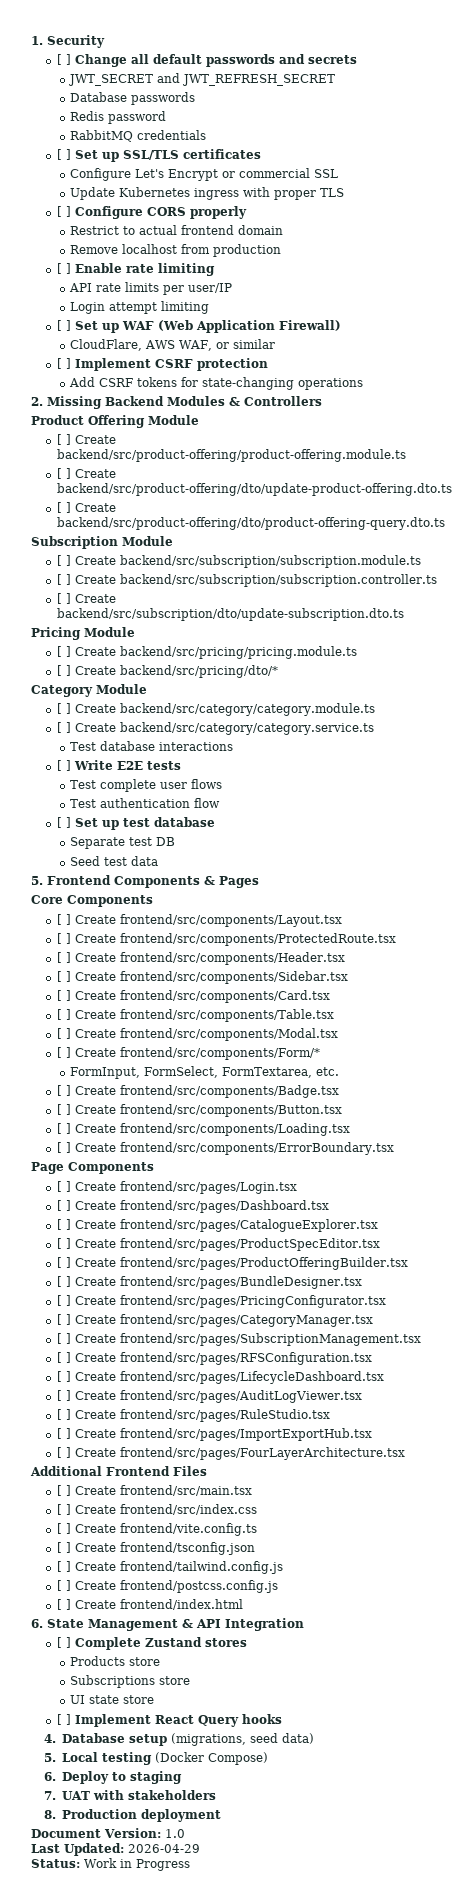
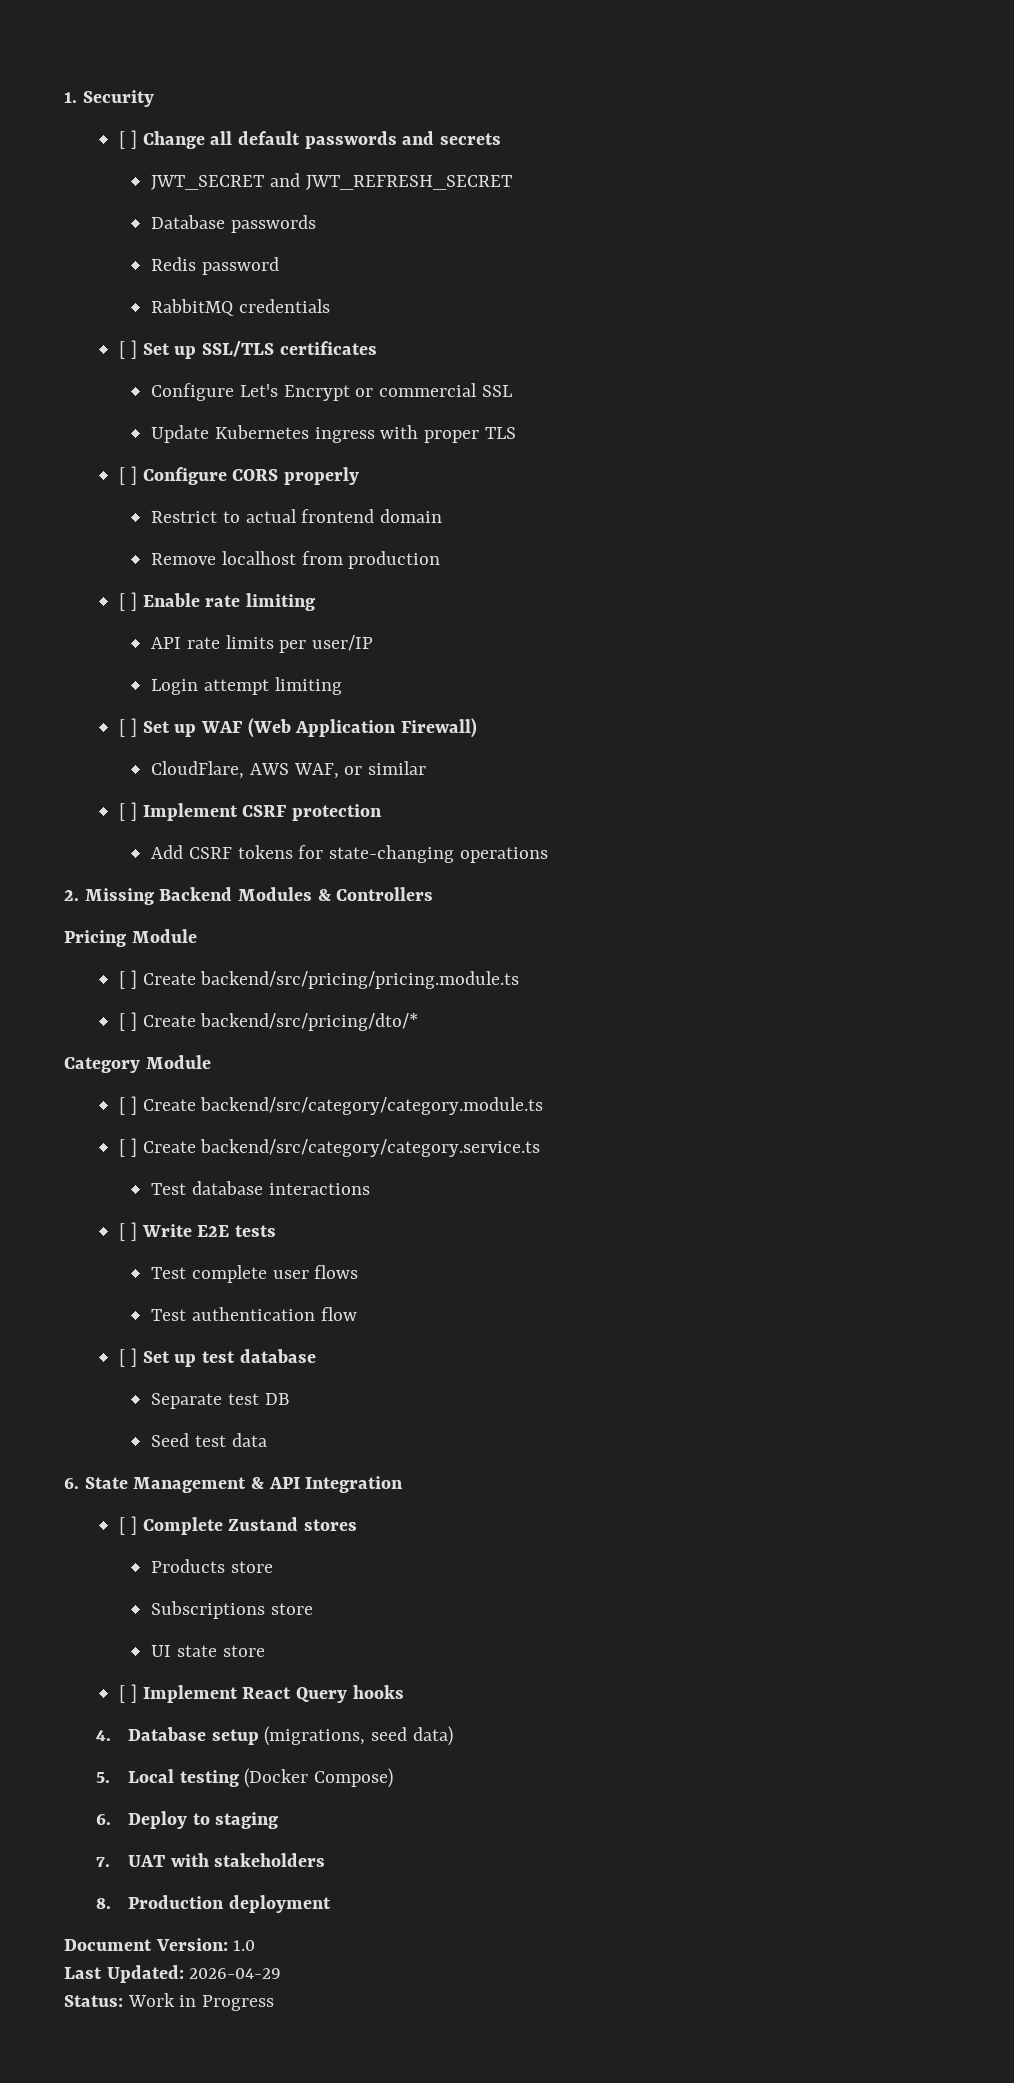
[31,415,199,428] [56,434,116,445] [56,449,406,462] [56,468,116,479] [56,483,452,496] [56,502,116,513] [56,517,445,530] [31,536,173,549] [56,555,421,568] [56,574,437,587] [56,593,116,604] [56,608,404,621] // Product Offering Module // [ ] Create backend/src/product-offering/product-offering.module.ts // [ ] Create backend/src/product-offering/dto/update-product-offering.dto.ts // [ ] Create backend/src/product-offering/dto/product-offering-query.dto.ts // Subscription Module // [ ] Create backend/src/subscription/subscription.module.ts // [ ] Create backend/src/subscription/subscription.controller.ts // [ ] Create backend/src/subscription/dto/update-subscription.dto.ts -> (434, 894) none
[31,875,259,888] [31,895,153,907] [56,914,342,927] [56,933,396,946] [56,952,345,965] [56,971,348,984] [56,990,330,1003] [56,1009,334,1022] [56,1028,338,1041] [56,1047,320,1060] [70,1066,340,1079] [56,1085,339,1098] [56,1104,342,1117] [56,1123,350,1136] [56,1142,394,1155] [31,1162,154,1174] [56,1181,297,1194] [56,1200,329,1213] [56,1219,378,1232] [56,1238,380,1251] [56,1257,408,1270] [56,1276,362,1289] [56,1295,386,1308] [56,1314,373,1327] [56,1333,421,1346] [56,1352,372,1365] [56,1371,384,1384] [56,1390,362,1403] [56,1409,330,1422] [56,1428,372,1441] [56,1447,405,1460] [30,1466,207,1476] [56,1485,252,1496] [56,1504,257,1515] [56,1523,257,1536] [56,1542,255,1555] [56,1561,283,1574] [56,1580,278,1593] [56,1599,243,1610] // 5. Frontend Components & Pages // Core Components // [ ] Create frontend/src/components/Layout.tsx // [ ] Create frontend/src/components/ProtectedRoute.tsx // [ ] Create frontend/src/components/Header.tsx // [ ] Create frontend/src/components/Sidebar.tsx // [ ] Create frontend/src/components/Card.tsx // [ ] Create frontend/src/components/Table.tsx // [ ] Create frontend/src/components/Modal.tsx // [ ] Create frontend/src/components/Form/* // FormInput, FormSelect, FormTextarea, etc. // [ ] Create frontend/src/components/Badge.tsx // [ ] Create frontend/src/components/Button.tsx // [ ] Create frontend/src/components/Loading.tsx // [ ] Create frontend/src/components/ErrorBoundary.tsx // Page Components // [ ] Create frontend/src/pages/Login.tsx // [ ] Create frontend/src/pages/Dashboard.tsx // [ ] Create frontend/src/pages/CatalogueExplorer.tsx // [ ] Create frontend/src/pages/ProductSpecEditor.tsx // [ ] Create frontend/src/pages/ProductOfferingBuilder.tsx // [ ] Create frontend/src/pages/BundleDesigner.tsx // [ ] Create frontend/src/pages/PricingConfigurator.tsx // [ ] Create frontend/src/pages/CategoryManager.tsx // [ ] Create frontend/src/pages/SubscriptionManagement.tsx // [ ] Create frontend/src/pages/RFSConfiguration.tsx // [ ] Create frontend/src/pages/LifecycleDashboard.tsx // [ ] Create frontend/src/pages/AuditLogViewer.tsx // [ ] Create frontend/src/pages/RuleStudio.tsx // [ ] Create frontend/src/pages/ImportExportHub.tsx // [ ] Create frontend/src/pages/FourLayerArchitecture.tsx // Additional Frontend Files // [ ] Create frontend/src/main.tsx // [ ] Create frontend/src/index.css // [ ] Create frontend/vite.config.ts // [ ] Create frontend/tsconfig.json // [ ] Create frontend/tailwind.config.js // [ ] Create frontend/postcss.config.js // [ ] Create frontend/index.html -> (267, 1440) none

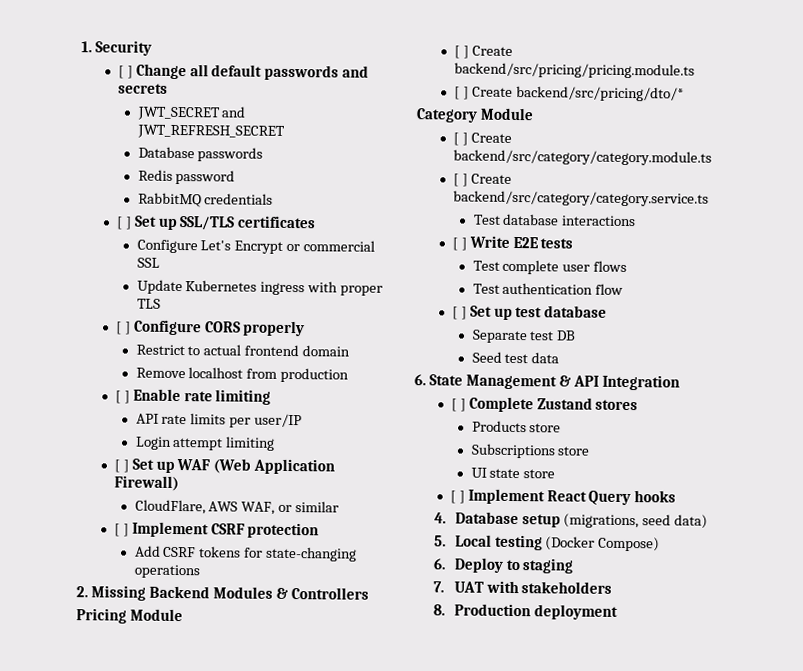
[64,1938,256,1951] [64,1965,282,1983] [64,1993,275,2011] // Document Version: 1.0 // Last Updated: 2026-04-29 // Status: Work in Progress -> (618, 612) none

